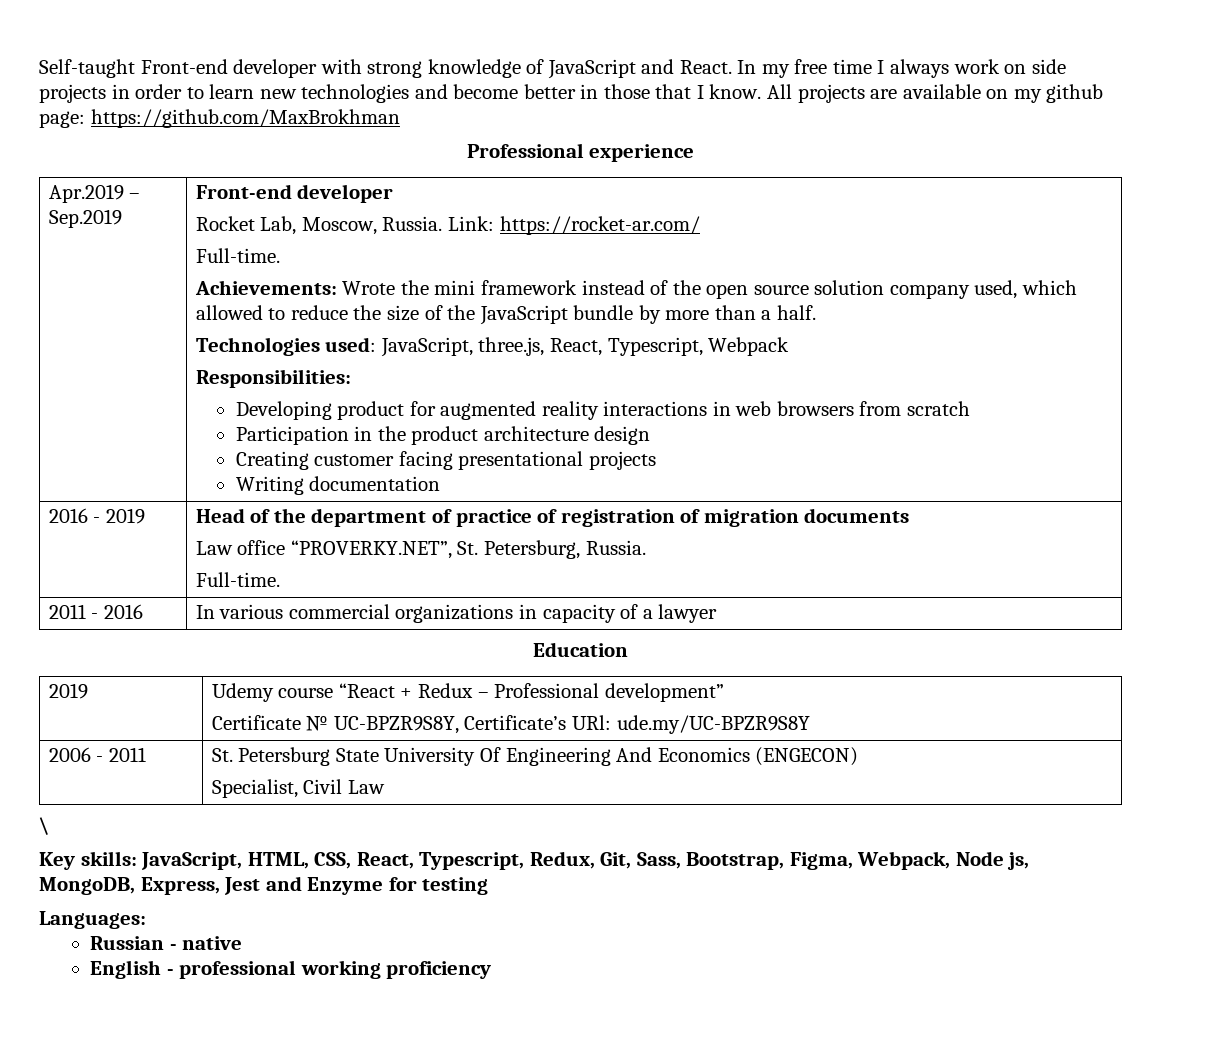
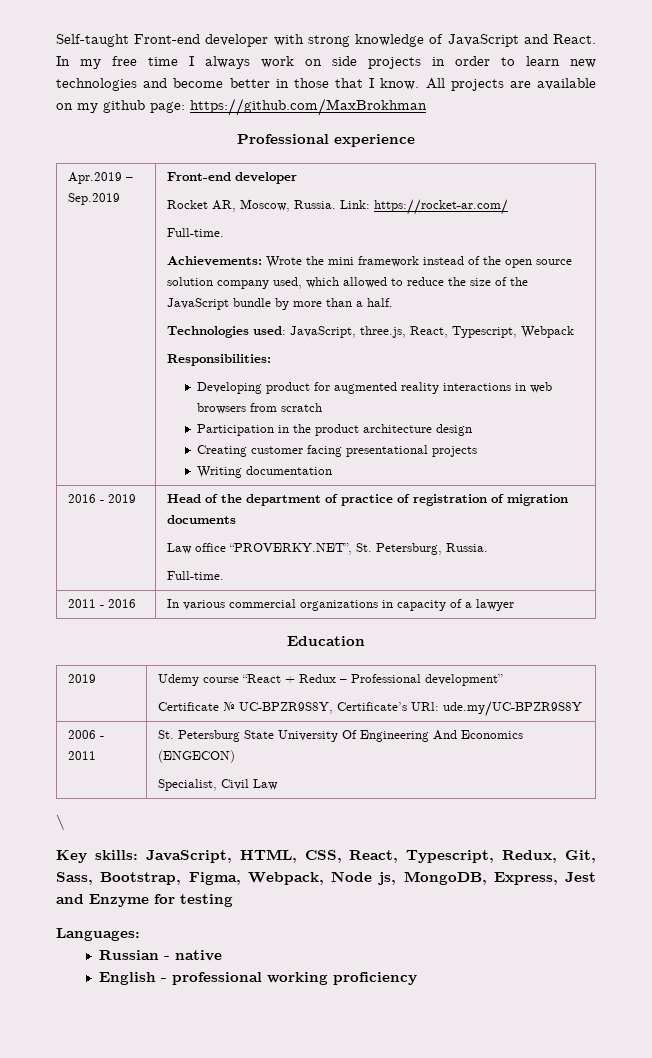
[260,216,297,235] Lab, -> [211,200,236,212] AR,

